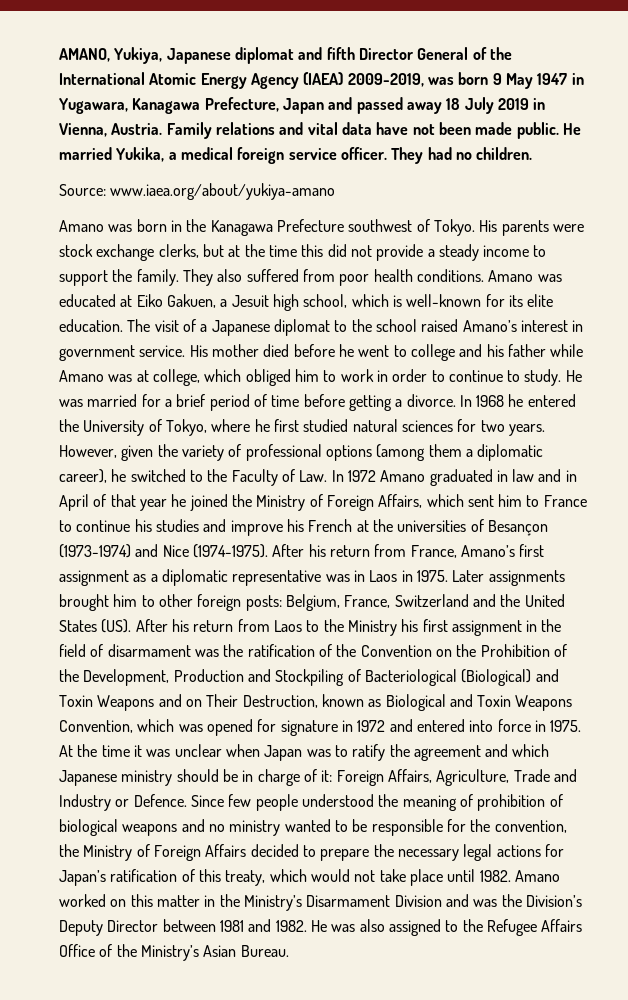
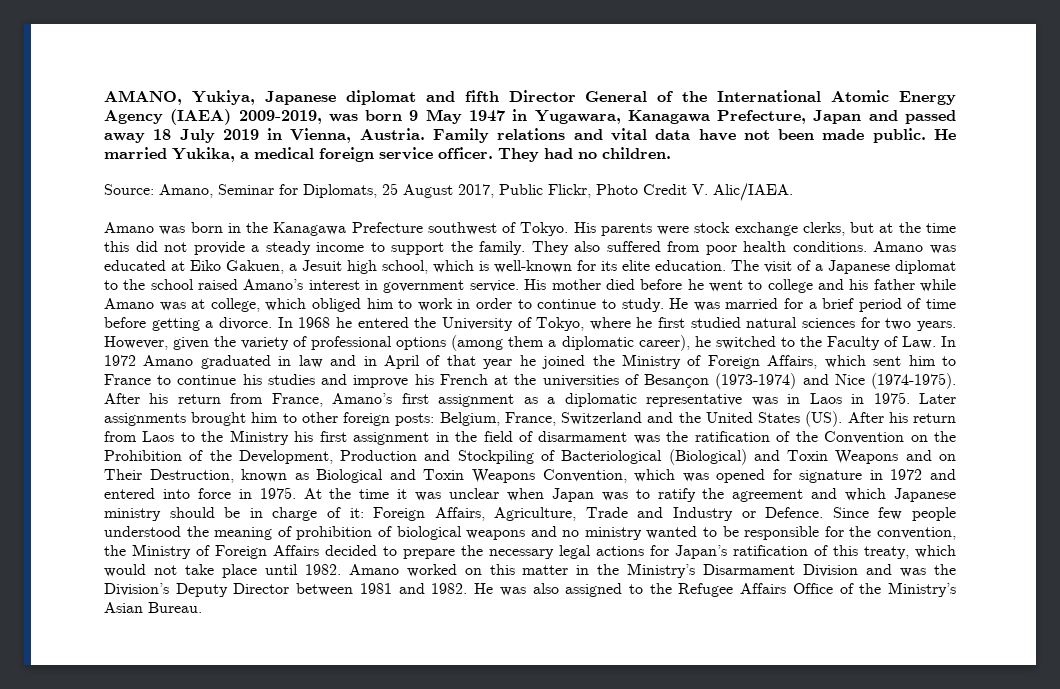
[110,183,336,200] www.iaea.org/about/yukiya-amano -> [159,183,793,201] Amano, Seminar for Diplomats, 25 August 2017, Public Flickr, Photo Credit V. Alic/IAEA.

